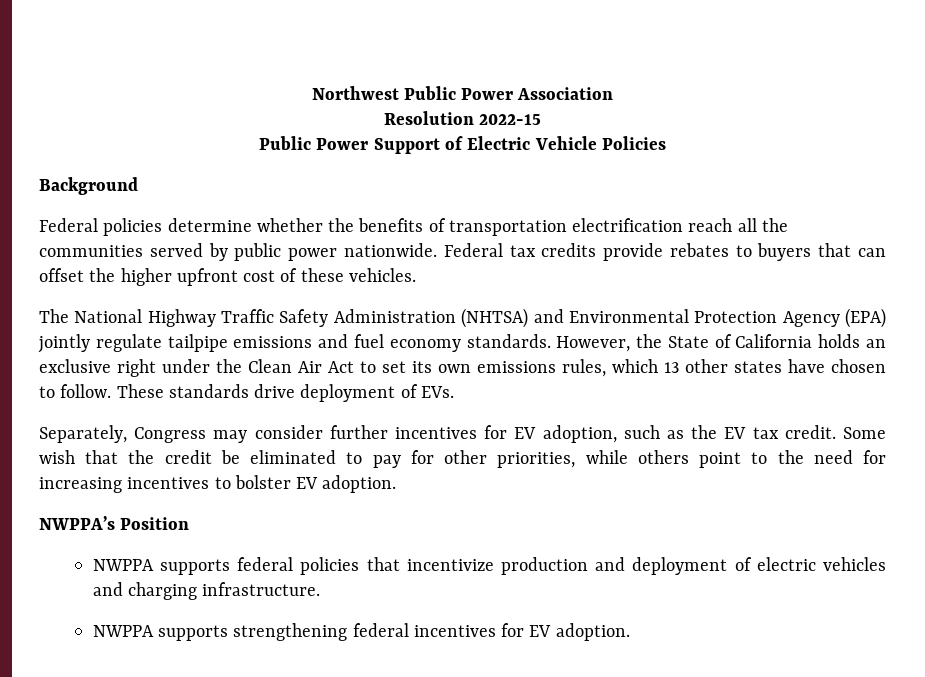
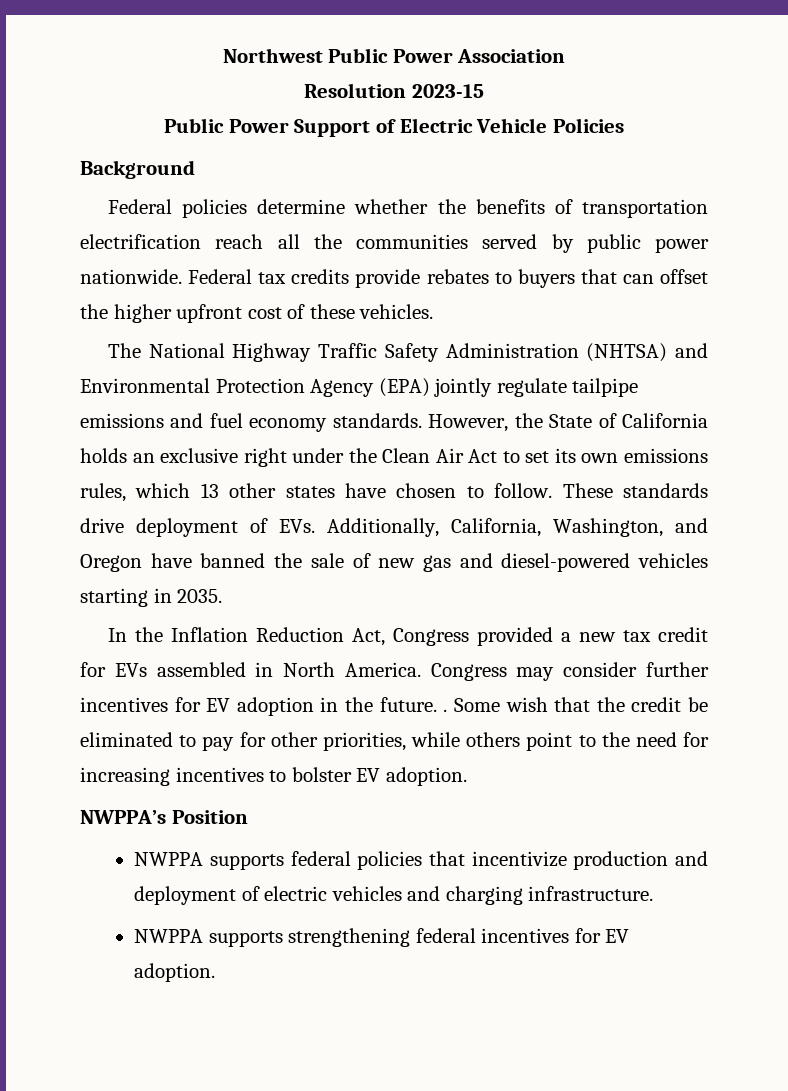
[479,114,542,125] 2022-15 -> [411,84,484,98] 2023-15
[39,425,127,443] // Separately, -> [327,518,708,537] [80,553,708,572] [80,588,223,607] [107,627,708,646] [80,662,421,677] Additionally, California, Washington, and Oregon have banned the sale of new gas and diesel-powered vehicles starting in 2035. // In the Inflation Reduction Act, Congress provided a new tax credit for EVs assembled in North America.
[542,425,836,443] adoption, such as the EV tax credit. -> [236,697,448,716] adoption in the future. .

